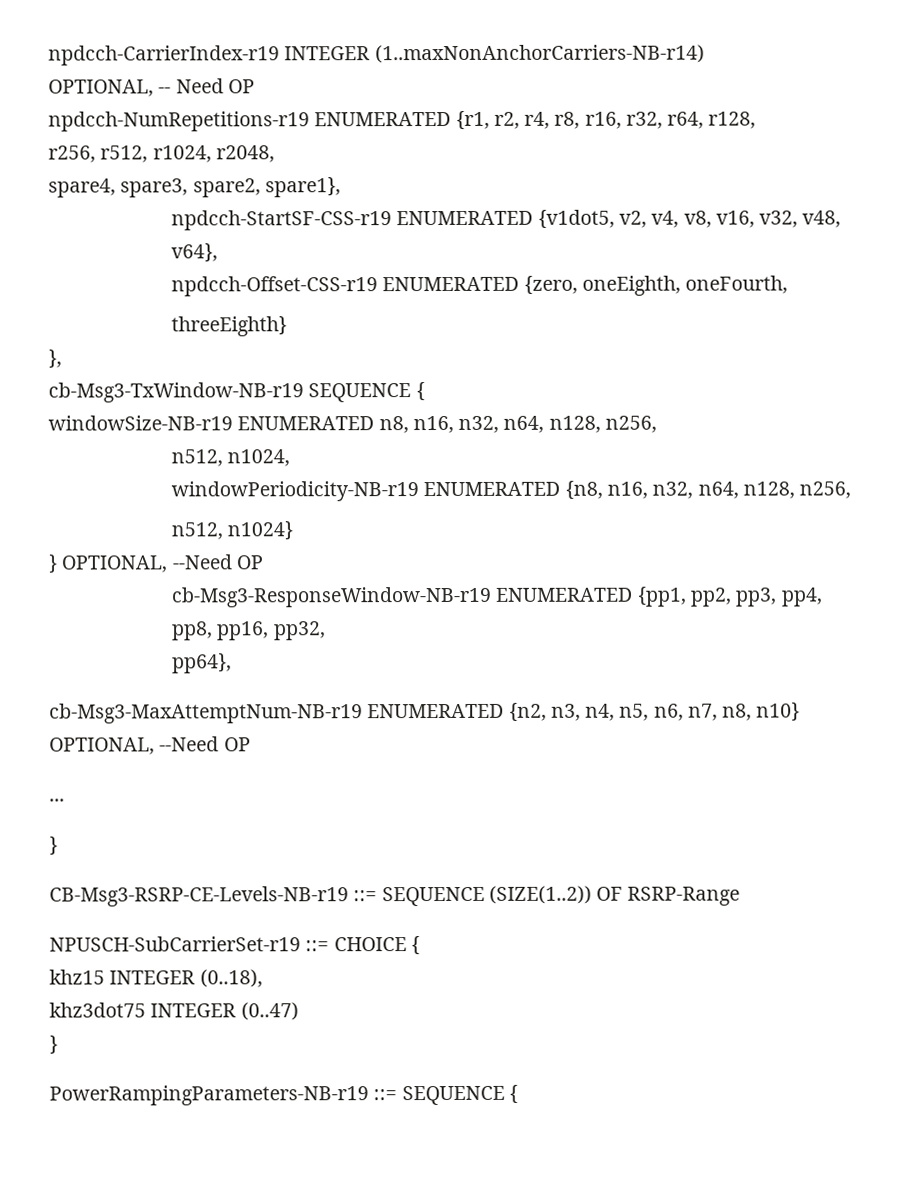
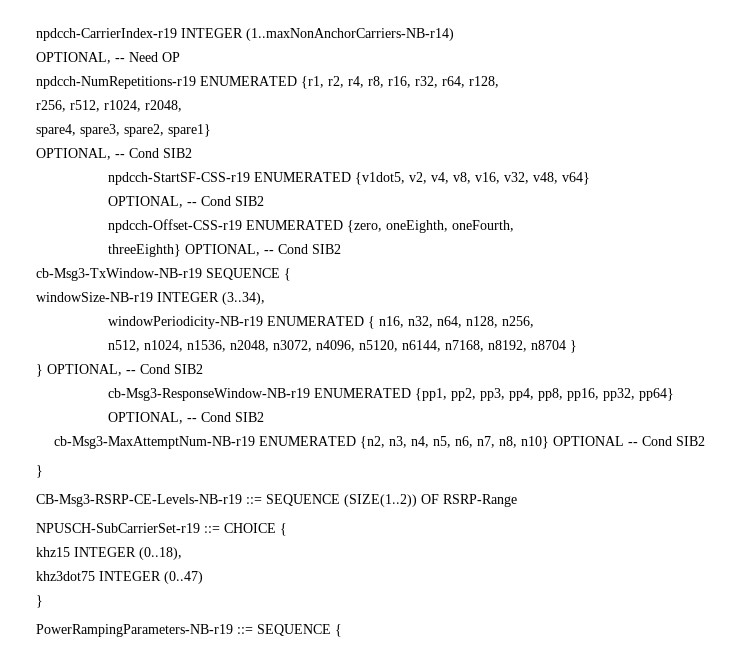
[264,177,341,198] spare1}, -> [168,124,211,137] [36,148,192,160] spare1} // OPTIONAL, -- Cond SIB2
[171,243,219,263] v64}, -> [561,172,590,185] [107,196,264,208] v64} // OPTIONAL, -- Cond SIB2
[48,349,62,369] // }, -> [184,244,341,256] OPTIONAL, -- Cond SIB2
[237,416,409,434] ENUMERATED n8, -> [157,292,265,305] [107,316,375,329] INTEGER (3..34), // windowPeriodicity-NB-r19 ENUMERATED {
[171,480,852,502] [171,521,294,541] // windowPeriodicity-NB-r19 ENUMERATED {n8, n16, n32, n64, n128, n256, // n512, n1024} -> [186,340,577,353] n1536, n2048, n3072, n4096, n5120, n6144, n7168, n8192, n8704 }
[171,554,263,570] --Need OP -> [126,364,203,374] -- Cond SIB2
[172,653,233,674] // pp64}, -> [638,388,674,401] [107,412,264,424] pp64} OPTIONAL, -- Cond SIB2
[49,736,251,755] [49,798,65,802] OPTIONAL, --Need OP // ... -> [553,436,706,446] OPTIONAL -- Cond SIB2

